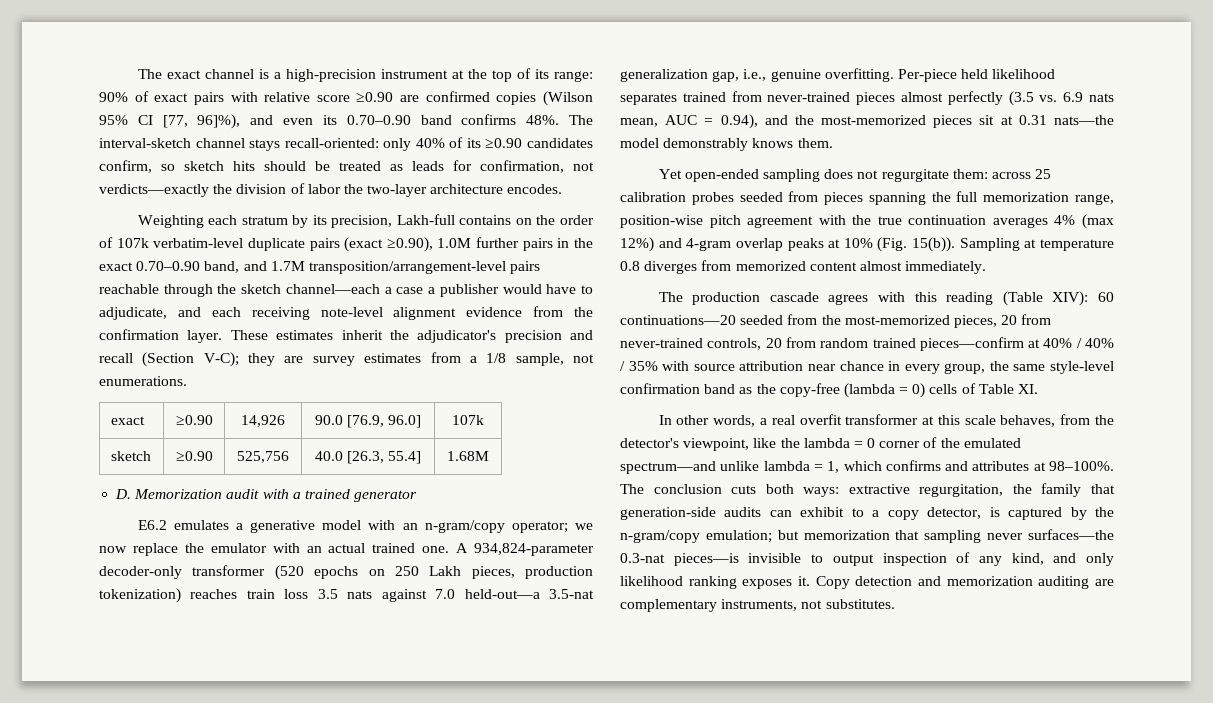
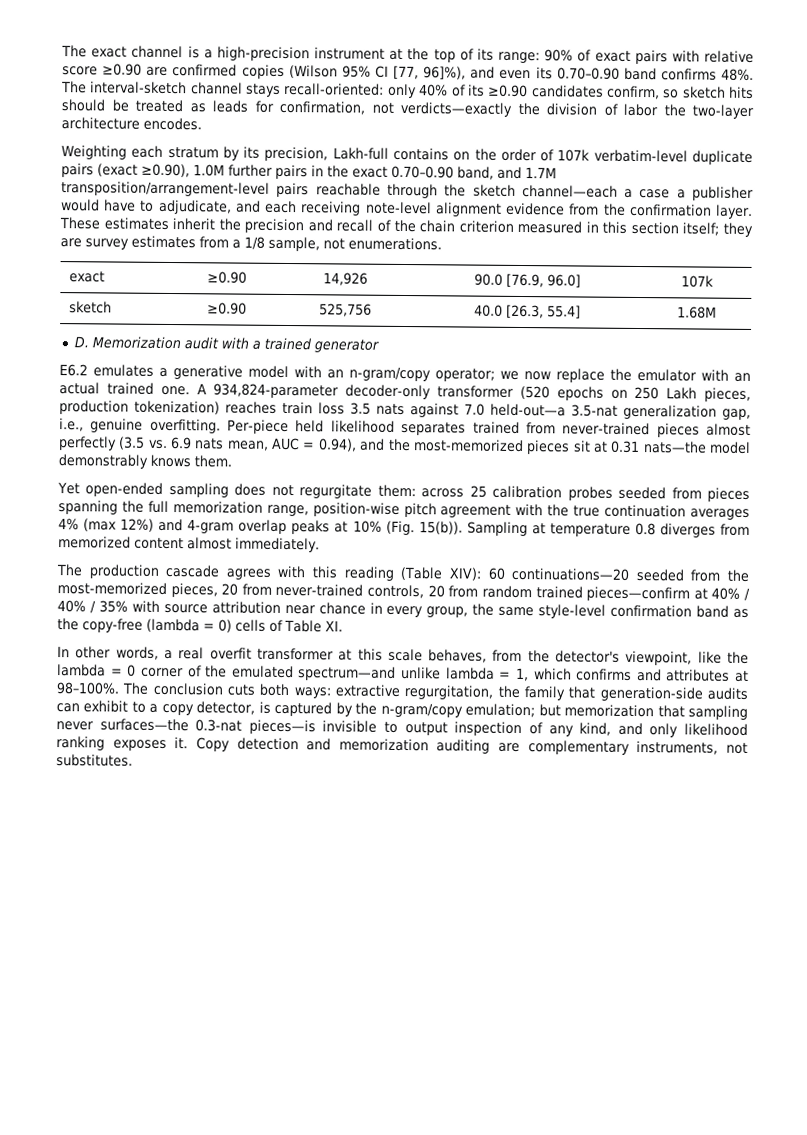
[417,330,497,343] adjudicator's -> (241, 224) none
[142,352,239,367] (Section V-C); -> [376,219,720,236] of the chain criterion measured in this section itself;

